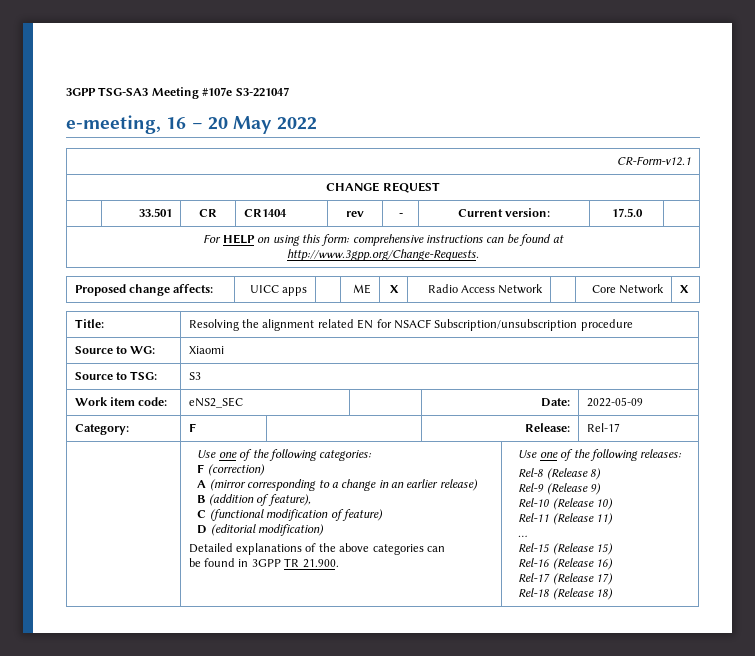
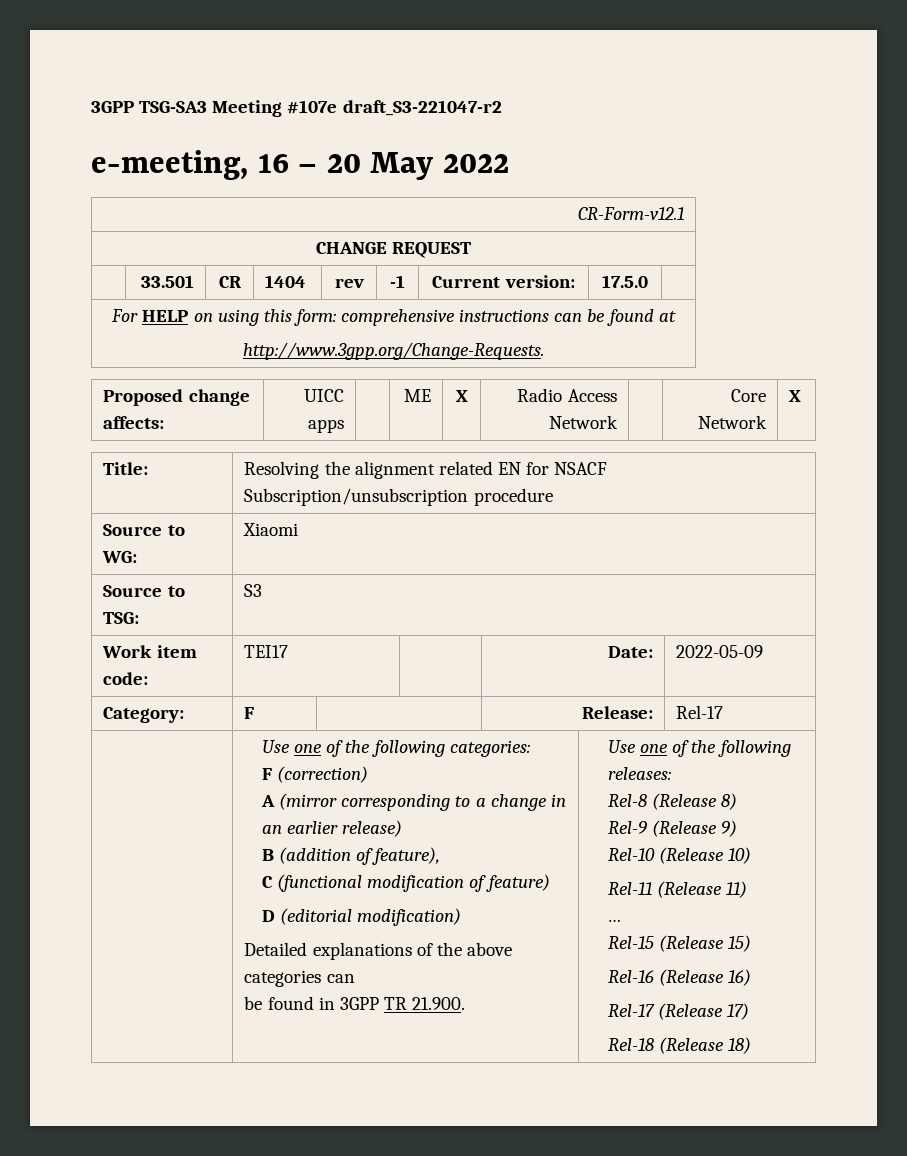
[235,87,289,97] S3-221047 -> [342,100,502,116] draft_S3-221047-r2
[243,209,287,217] CR1404 -> [265,275,307,288] 1404
[398,213,403,217] - -> [390,275,405,288] -1
[188,397,243,408] eNS2_SEC -> [244,645,289,658] TEI17

